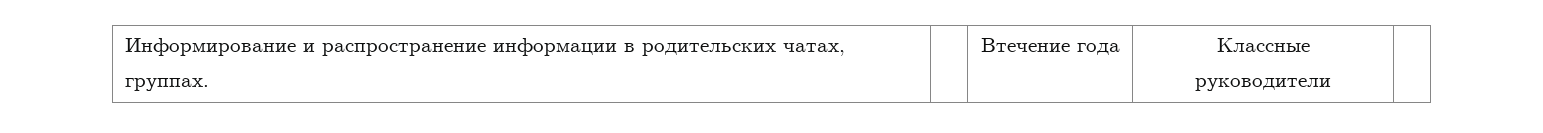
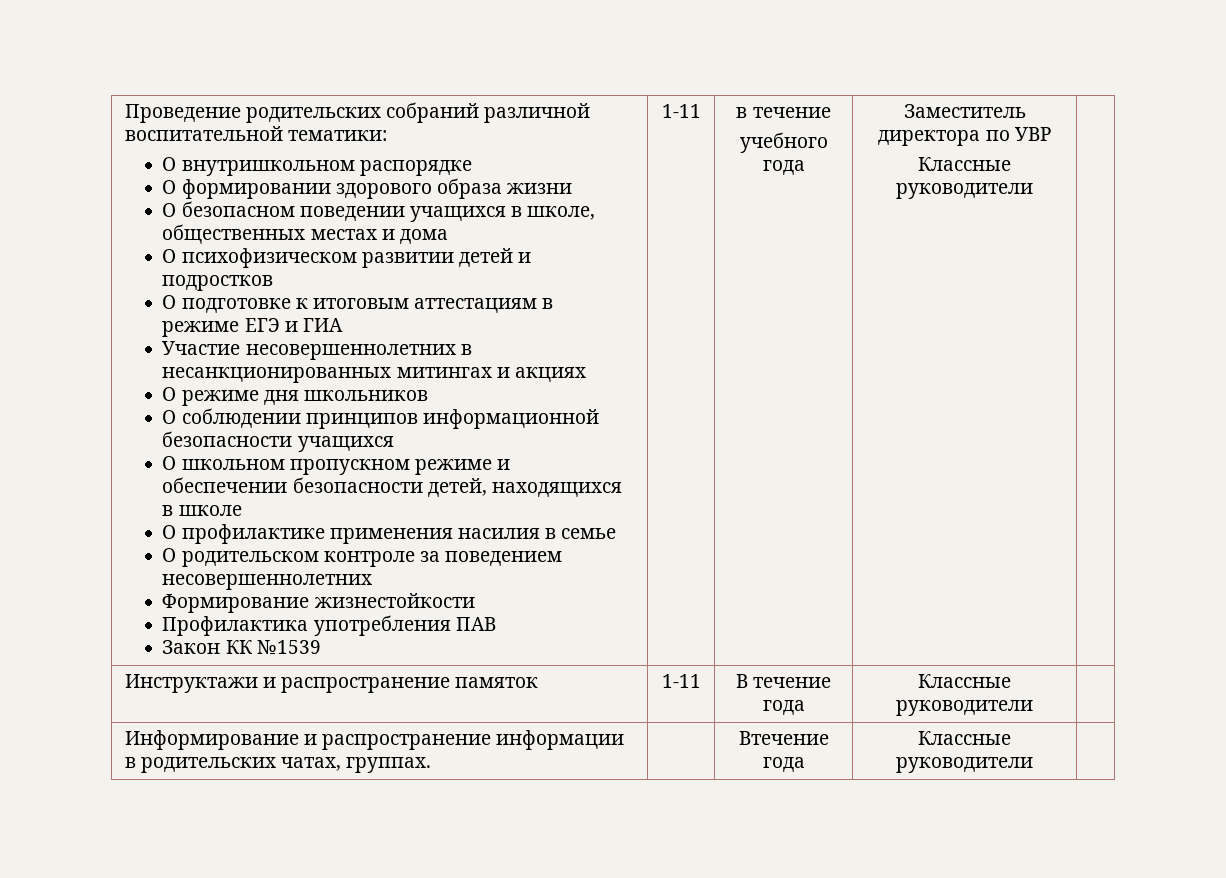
(125, 47) none -> [124,102,590,123] [124,126,387,141] [162,157,472,176] [162,178,572,199] [162,201,596,222] [162,224,448,244] [162,248,531,268] [162,275,274,291] [162,295,554,313] [162,318,343,337] [162,341,472,360] [162,367,586,383] [162,387,428,406] [162,408,599,429] [162,431,394,452] [162,456,510,475] [162,477,622,497] [162,505,242,516] [162,524,617,544] [162,548,562,567] [162,574,373,590] [162,593,475,613] [162,615,496,636] [162,640,321,654] [661,104,701,118] [736,107,831,118] [739,132,828,153] [762,160,805,175] [903,104,1026,118] [878,127,1051,146] [918,157,1011,171] [896,183,1033,199] [124,674,538,693] [661,674,701,688] [735,674,832,688] [762,700,805,715] [918,674,1011,688] [896,700,1033,716] Проведение родительских собраний различной воспитательной тематики: // О внутришкольном распорядке // О формировании здорового образа жизни // О безопасном поведении учащихся в школе, общественных местах и дома // О психофизическом развитии детей и подростков // О подготовке к итоговым аттестациям в режиме ЕГЭ и ГИА // Участие несовершеннолетних в несанкционированных митингах и акциях // О режиме дня школьников // О соблюдении принципов информационной безопасности учащихся // О школьном пропускном режиме и обеспечении безопасности детей, находящихся в школе // О профилактике применения насилия в семье // О родительском контроле за поведением несовершеннолетних // Формирование жизнестойкости // Профилактика употребления ПАВ // Закон КК №1539 | 1-11 | в течение // учебного года | Заместитель директора по УВР // Классные руководители | // Инструктажи и распространение памяток | 1-11 | В течение года | Классные руководители | //

